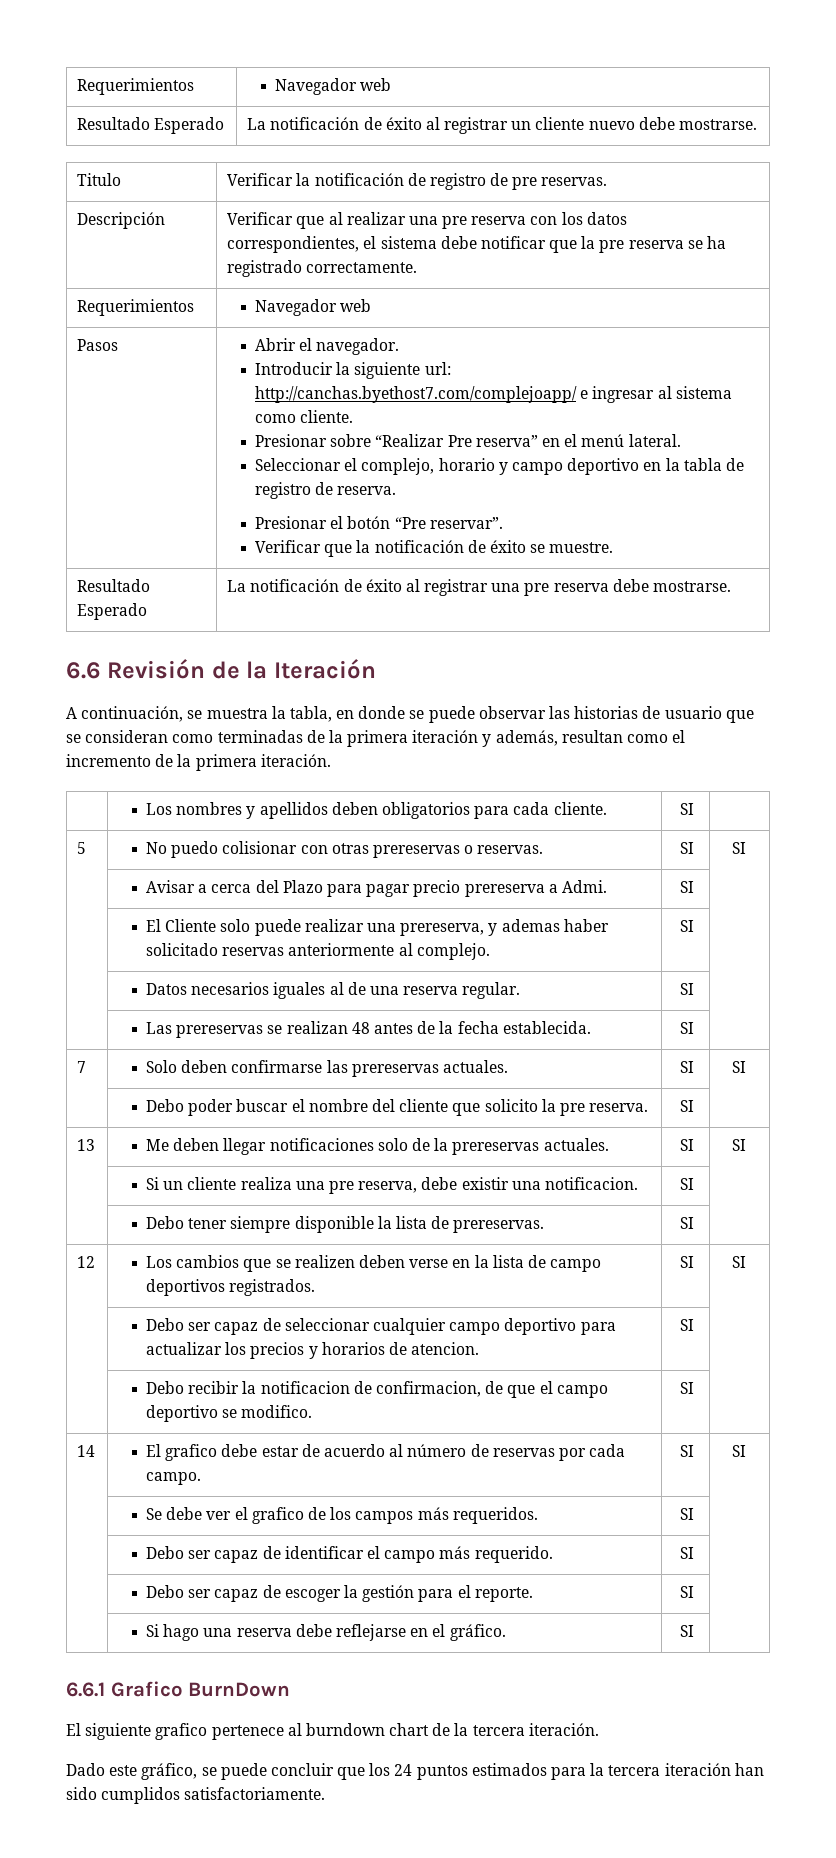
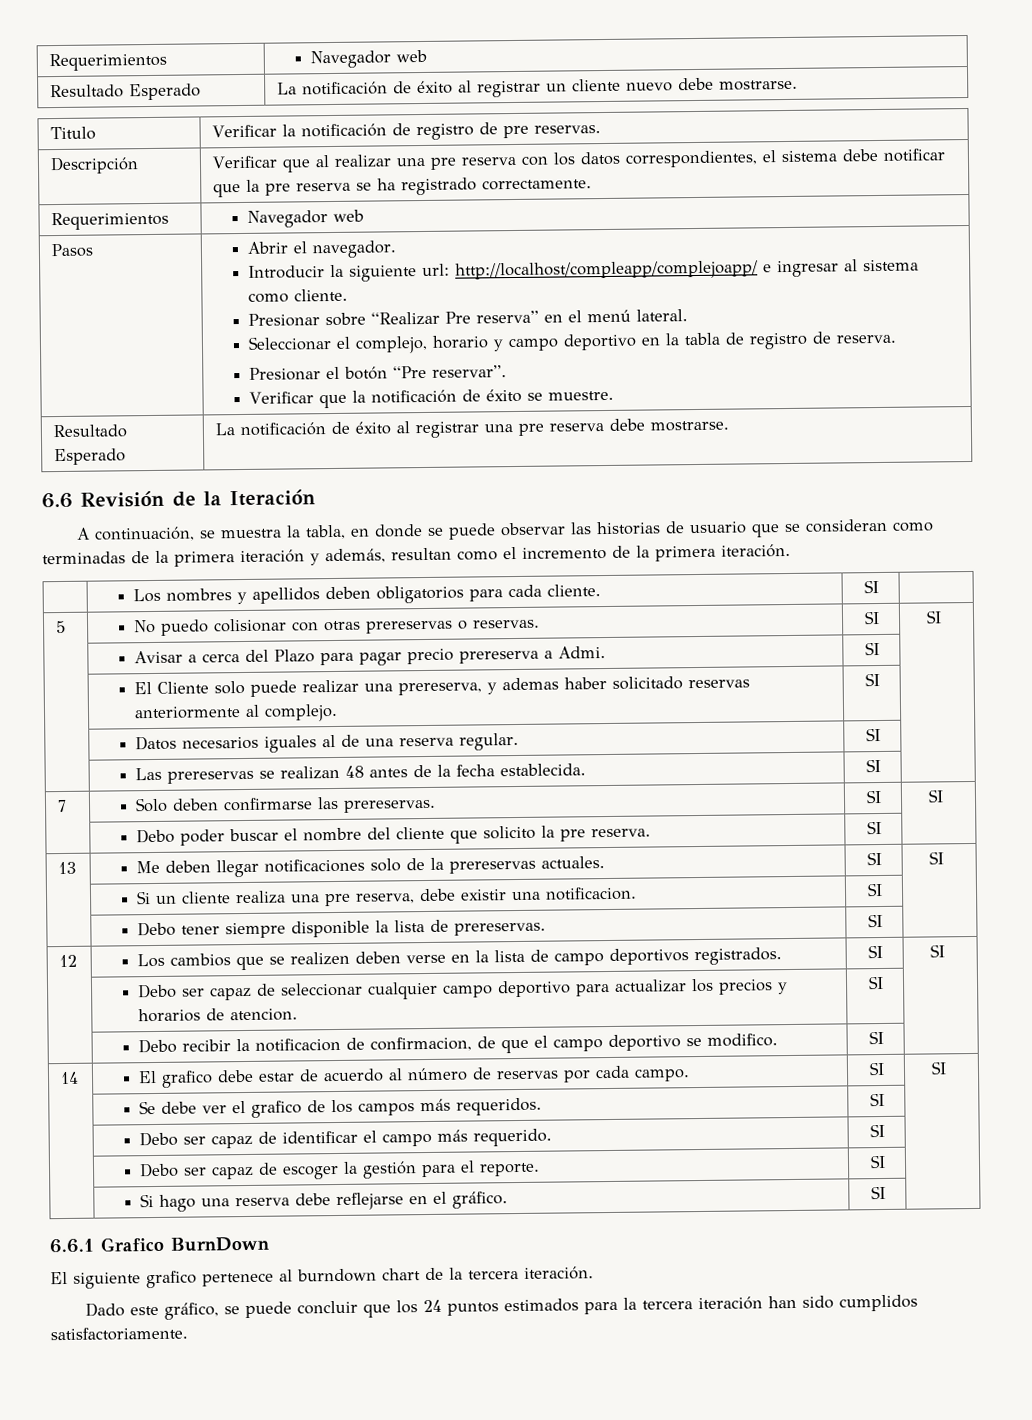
[255,386,578,403] http://canchas.byethost7.com/complejoapp/ -> [455,260,759,281] http://localhost/compleapp/complejoapp/
[351,1060,509,1077] prereservas actuales. -> [343,799,437,813] prereservas.

